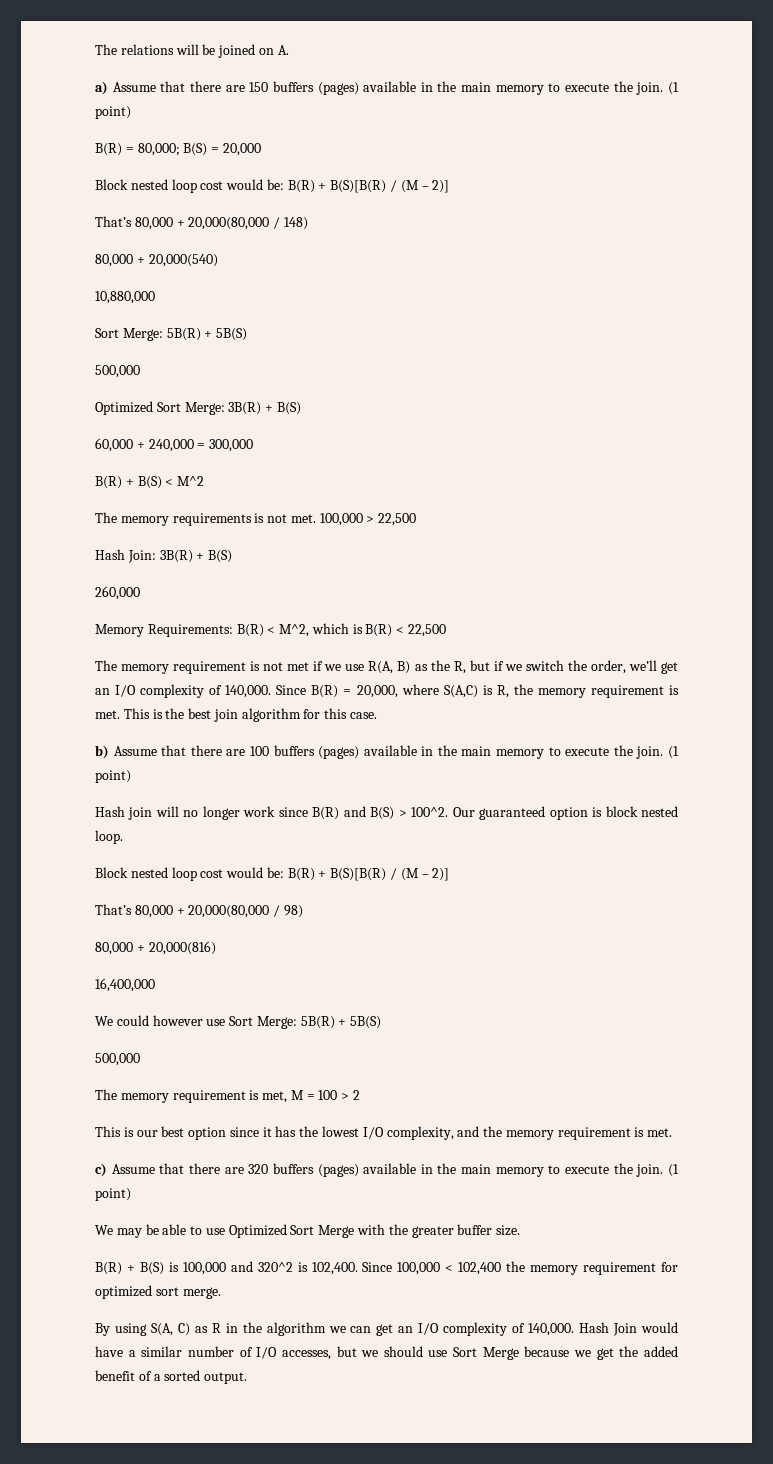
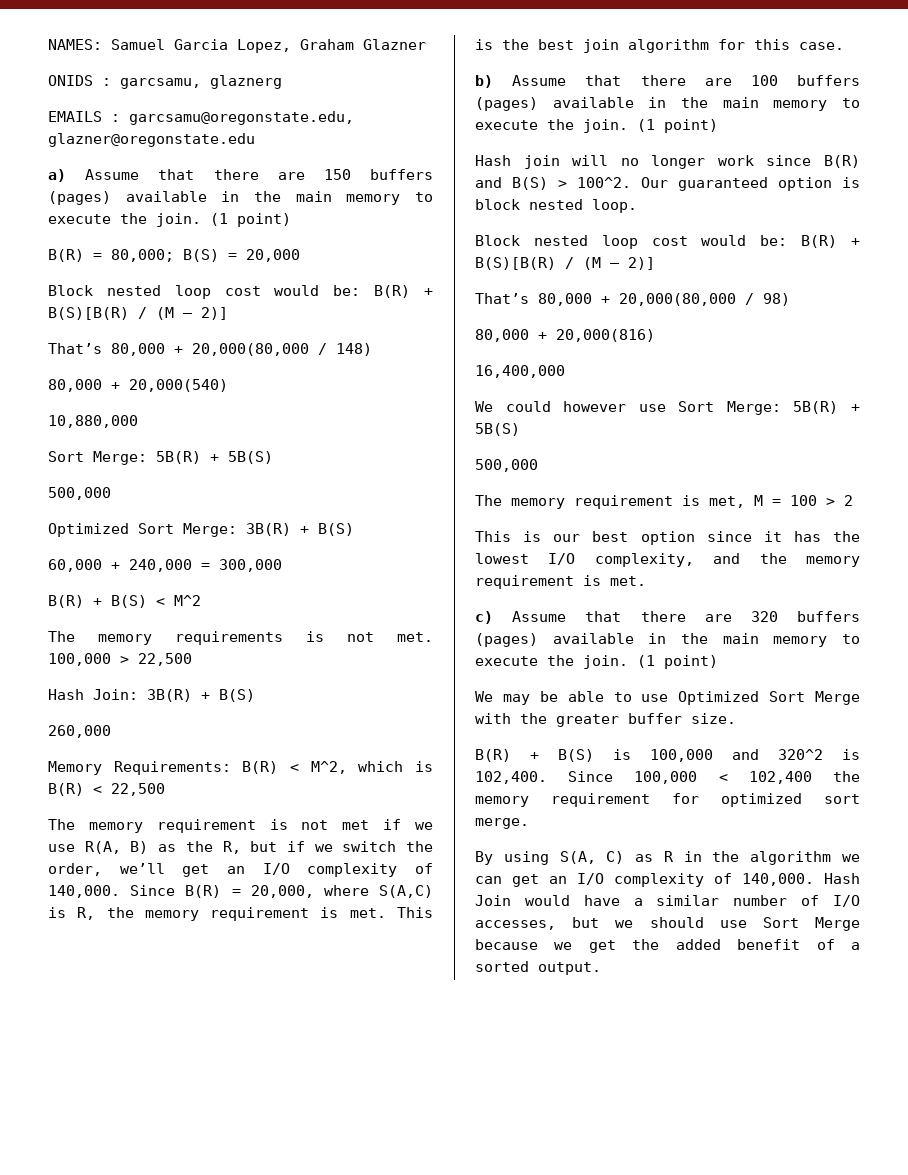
[95,44,289,58] The relations will be joined on A. -> [48,39,426,53] [48,75,282,89] [48,111,354,125] [48,133,255,147] NAMES: Samuel Garcia Lopez, Graham Glazner // ONIDS : garcsamu, glaznerg // EMAILS : garcsamu@oregonstate.edu, glazner@oregonstate.edu

